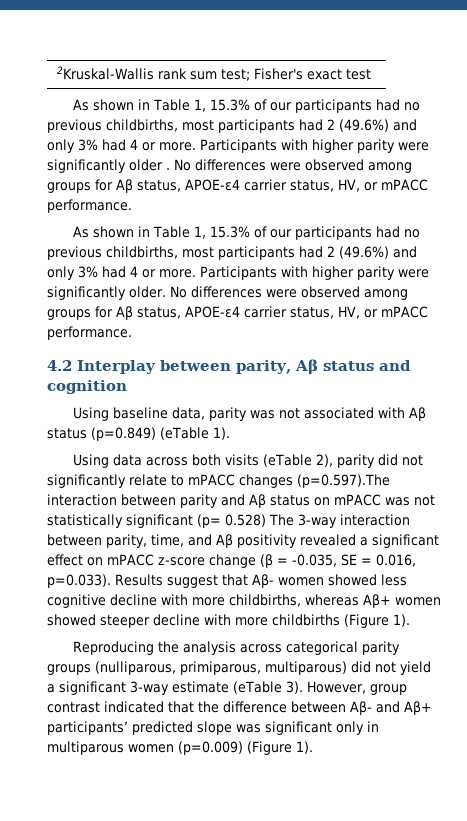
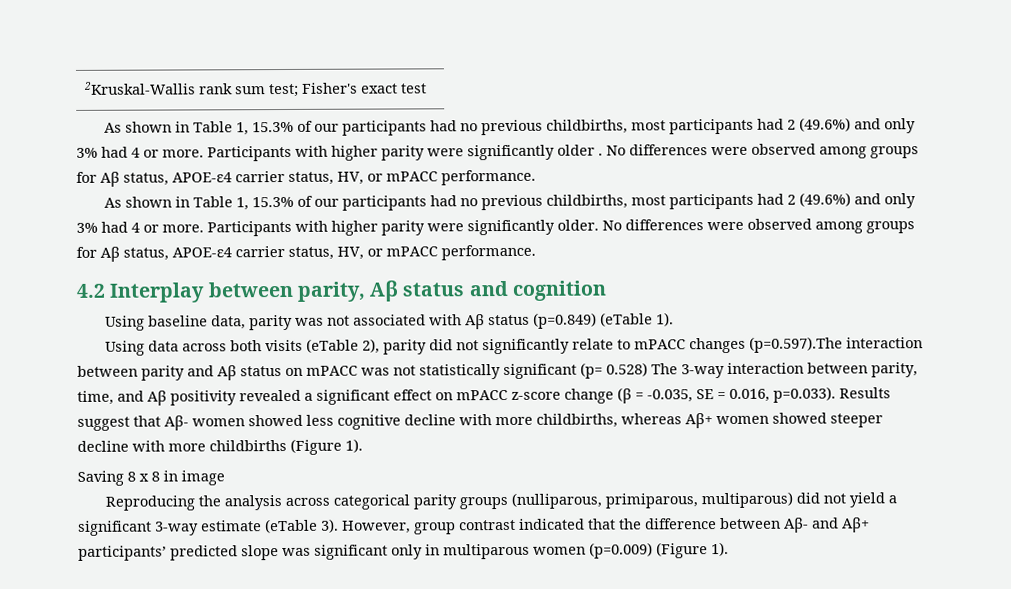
(410, 620) none -> [77,470,225,486] // Saving 8 x 8 in image

